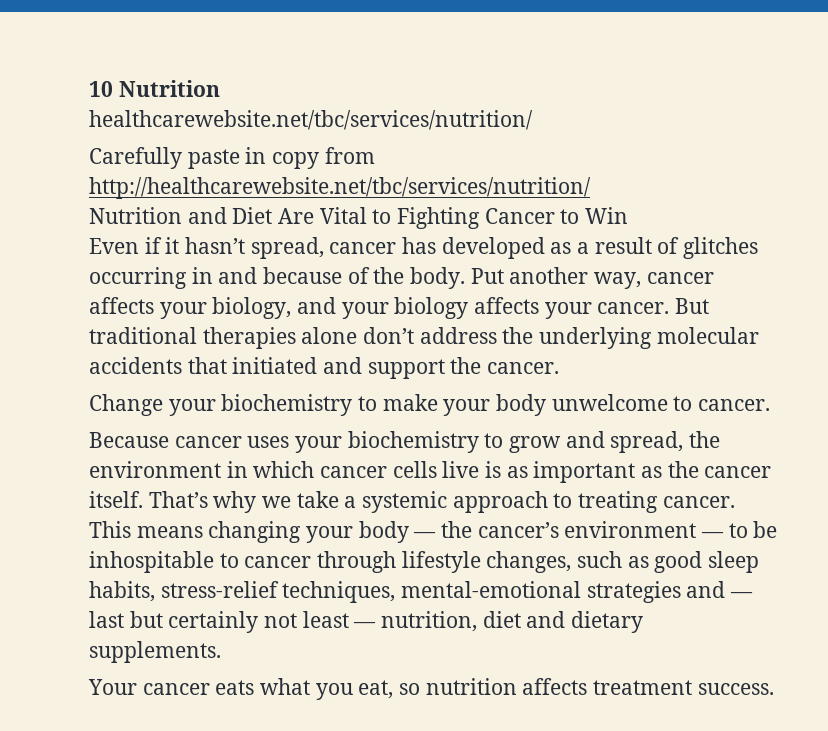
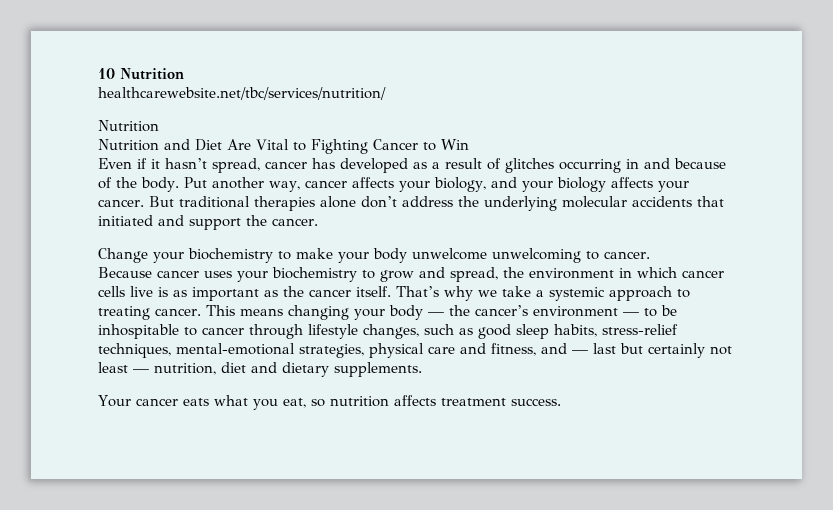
[89,147,375,169] [89,177,591,199] Carefully paste in copy from http://healthcarewebsite.net/tbc/services/nutrition/ -> [98,120,159,132] Nutrition
(668, 402) none -> [492,248,581,263] unwelcoming
[586,581,681,603] strategies -> [299,343,536,358] strategies, physical care and fitness,

